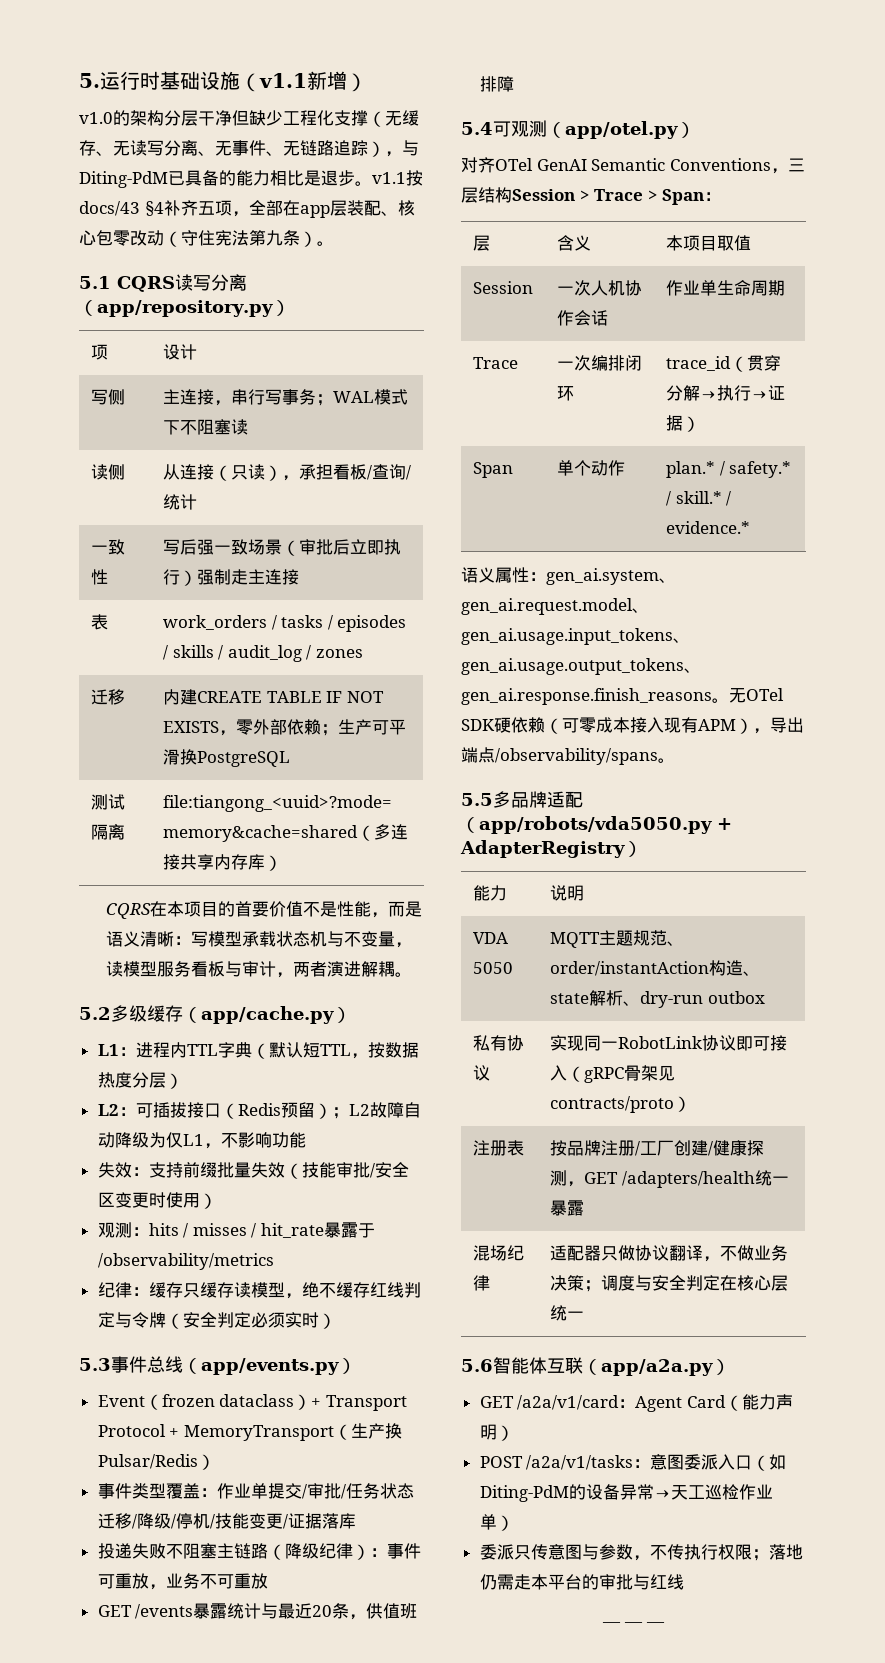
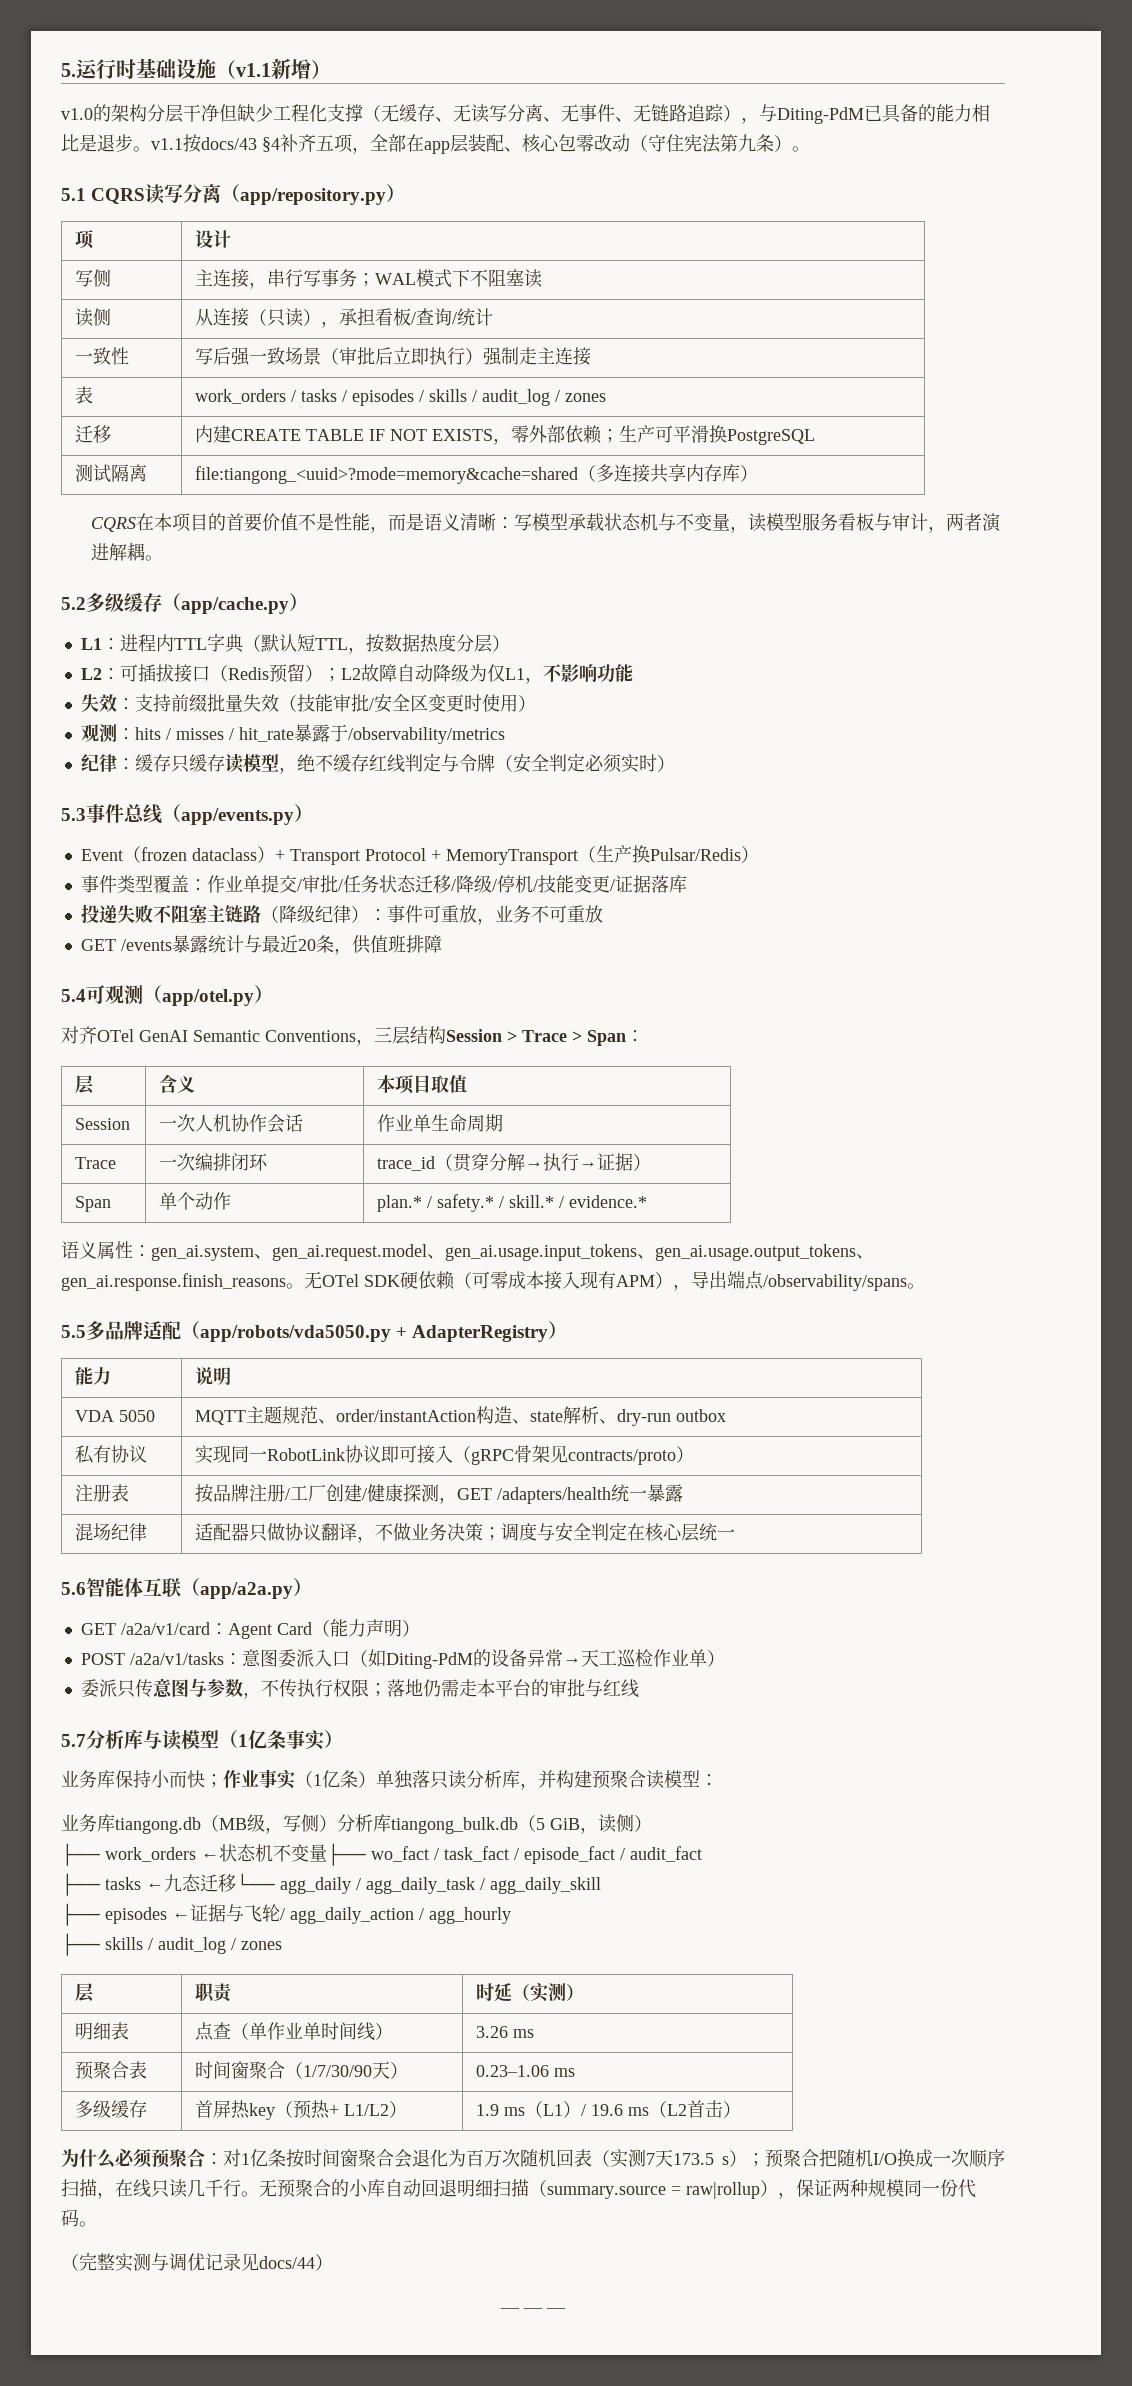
(684, 1582) none -> [61,1729,343,1750] [61,1769,718,1790] [61,1814,652,1834] [61,1843,702,1866] [61,1873,601,1896] [61,1903,511,1926] [61,1933,282,1956] [75,1983,95,2002] [195,1983,235,2003] [476,1983,585,2002] [75,2022,130,2040] [195,2022,394,2041] [476,2026,535,2038] [75,2061,148,2080] [195,2061,409,2079] [476,2065,576,2077] [75,2100,148,2118] [195,2100,408,2120] [476,2100,742,2118] [61,2148,1005,2168] [61,2179,976,2199] [61,2209,97,2227] [61,2252,333,2272] // 5.7分析库与读模型（1亿条事实） // 业务库保持小而快；作业事实（1亿条）单独落只读分析库，并构建预聚合读模型： // 业务库tiangong.db（MB级，写侧）分析库tiangong_bulk.db（5 GiB，读侧） // ├── work_orders ←状态机不变量├── wo_fact / task_fact / episode_fact / audit_fact // ├── tasks ←九态迁移└── agg_daily / agg_daily_task / agg_daily_skill // ├── episodes ←证据与飞轮/ agg_daily_action / agg_hourly // ├── skills / audit_log / zones // 层 | 职责 | 时延（实测） // 明细表 | 点查（单作业单时间线） | 3.26 ms // 预聚合表 | 时间窗聚合（1/7/30/90天） | 0.23–1.06 ms // 多级缓存 | 首屏热key（预热+ L1/L2） | 1.9 ms（L1）/ 19.6 ms（L2首击） // 为什么必须预聚合：对1亿条按时间窗聚合会退化为百万次随机回表（实测7天173.5 s）；预聚合把随机I/O换成一次顺序扫描，在线只读几千行。无预聚合的小库自动回退明细扫描（summary.source = raw|rollup），保证两种规模同一份代码。 // （完整实测与调优记录见docs/44）

